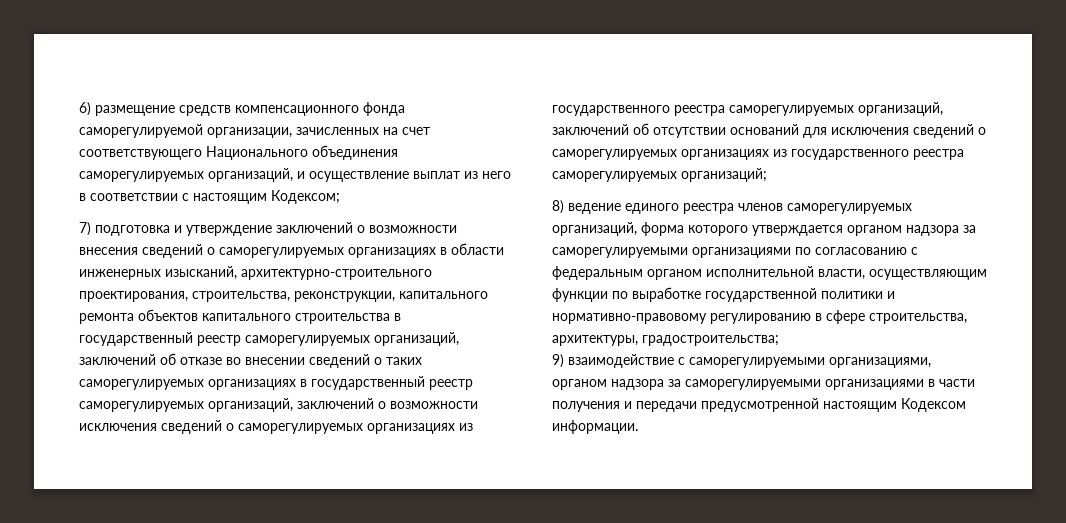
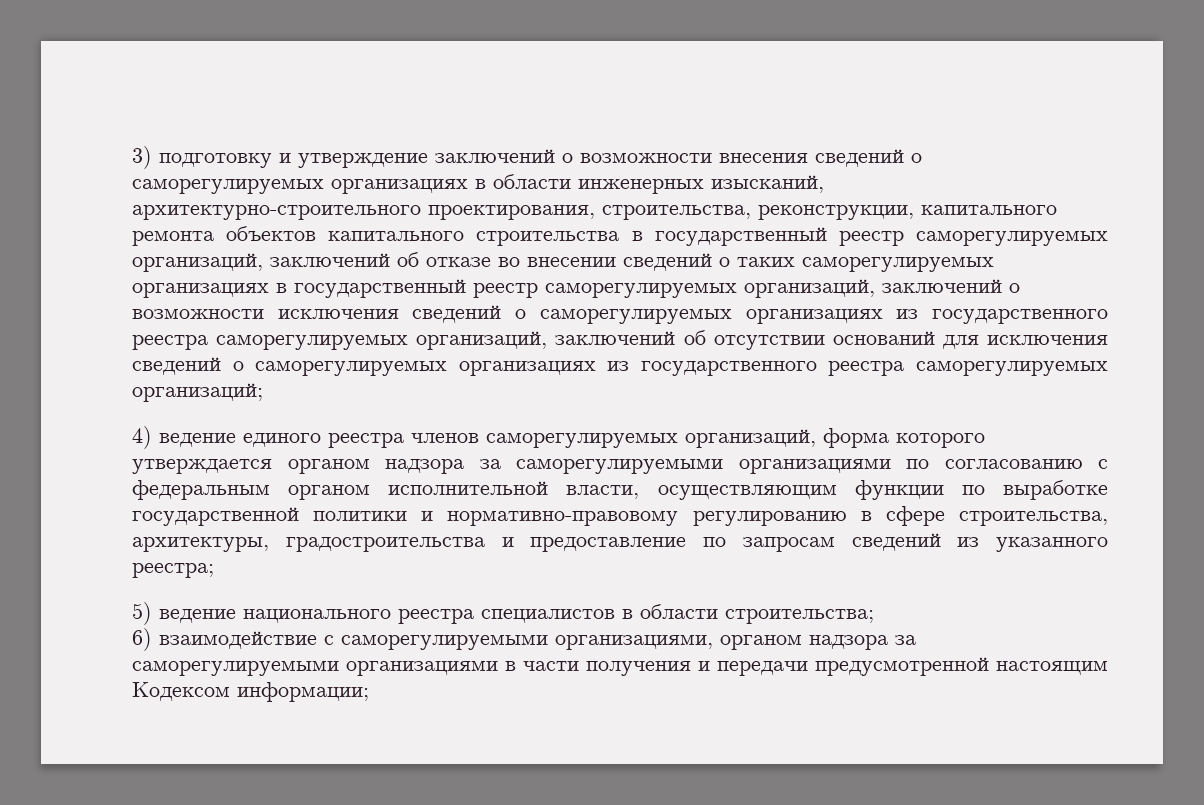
[79,102,405,116] [79,124,430,138] [79,145,398,160] [79,168,511,182] [79,190,340,204] [79,222,170,236] 6) размещение средств компенсационного фонда саморегулируемой организации, зачисленных на счет соответствующего Национального объединения саморегулируемых организаций, и осуществление выплат из него в соответствии с настоящим Кодексом; // 7) подготовка -> [132,146,272,169] 3) подготовку
[552,200,564,214] 8) -> [132,426,152,449] 4)
[642,335,779,346] [552,354,564,368] градостроительства; // 9) -> [285,533,1108,552] [132,563,214,578] [132,602,874,625] [132,628,152,651] градостроительства и предоставление по запросам сведений из указанного реестра; // 5) ведение национального реестра специалистов в области строительства; // 6)
[552,420,638,434] информации. -> [237,682,369,702] информации;

